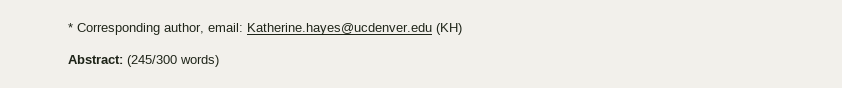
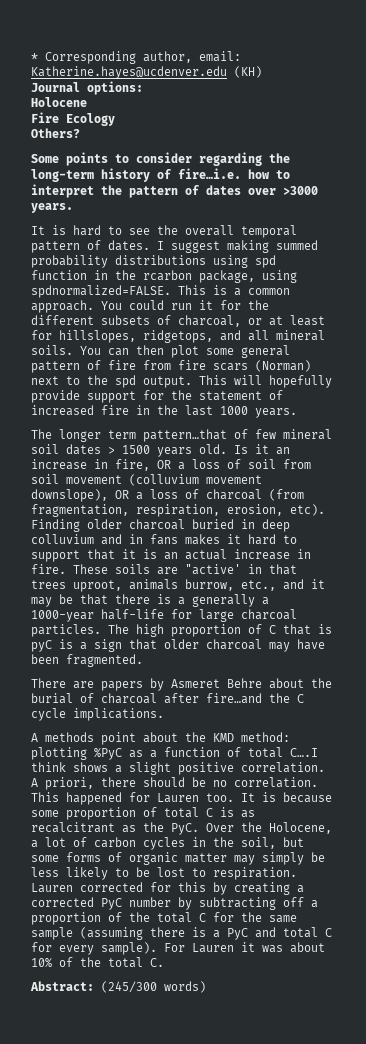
(462, 29) none -> [31,81,143,95] [31,97,87,107] [31,112,115,126] [31,128,80,138] [31,152,290,166] [31,168,290,182] [31,184,318,198] [31,203,73,213] [31,225,297,238] [31,240,318,253] [31,255,276,268] [31,270,297,283] [31,285,290,298] [31,300,269,313] [31,315,325,327] [31,330,325,343] [31,345,290,358] [31,360,311,373] [31,375,332,388] [31,390,283,403] [31,405,297,418] [31,429,332,442] [31,444,290,457] [31,459,311,471] [31,474,262,486] [31,489,304,502] [31,504,325,517] [31,519,290,532] [31,534,297,545] [31,549,311,562] [31,564,297,575] [31,579,325,592] [31,594,269,607] [31,609,297,622] [31,624,332,637] [31,639,325,652] [31,654,143,667] [31,678,332,691] [31,693,304,704] [31,708,164,721] [31,732,290,745] [31,747,318,760] [31,762,325,775] [31,777,318,790] [31,792,332,805] [31,807,255,820] [31,822,332,835] [31,837,304,850] [31,852,325,865] [31,867,297,880] [31,882,304,895] [31,897,318,910] [31,912,297,925] [31,927,332,940] [31,942,325,955] [31,957,164,968] // Journal options: // Holocene // Fire Ecology // Others? // Some points to consider regarding the long-term history of fire…i.e. how to interpret the pattern of dates over >3000 years. // It is hard to see the overall temporal pattern of dates. I suggest making summed probability distributions using spd function in the rcarbon package, using spdnormalized=FALSE. This is a common approach. You could run it for the different subsets of charcoal, or at least for hillslopes, ridgetops, and all mineral soils. You can then plot some general pattern of fire from fire scars (Norman) next to the spd output. This will hopefully provide support for the statement of increased fire in the last 1000 years. // The longer term pattern…that of few mineral soil dates > 1500 years old. Is it an increase in fire, OR a loss of soil from soil movement (colluvium movement downslope), OR a loss of charcoal (from fragmentation, respiration, erosion, etc). Finding older charcoal buried in deep colluvium and in fans makes it hard to support that it is an actual increase in fire. These soils are "active' in that trees uproot, animals burrow, etc., and it may be that there is a generally a 1000-year half-life for large charcoal particles. The high proportion of C that is pyC is a sign that older charcoal may have been fragmented. // There are papers by Asmeret Behre about the burial of charcoal after fire…and the C cycle implications. // A methods point about the KMD method: plotting %PyC as a function of total C….I think shows a slight positive correlation. A priori, there should be no correlation. This happened for Lauren too. It is because some proportion of total C is as recalcitrant as the PyC. Over the Holocene, a lot of carbon cycles in the soil, but some forms of organic matter may simply be less likely to be lost to respiration. Lauren corrected for this by creating a corrected PyC number by subtracting off a proportion of the total C for the same sample (assuming there is a PyC and total C for every sample). For Lauren it was about 10% of the total C.

